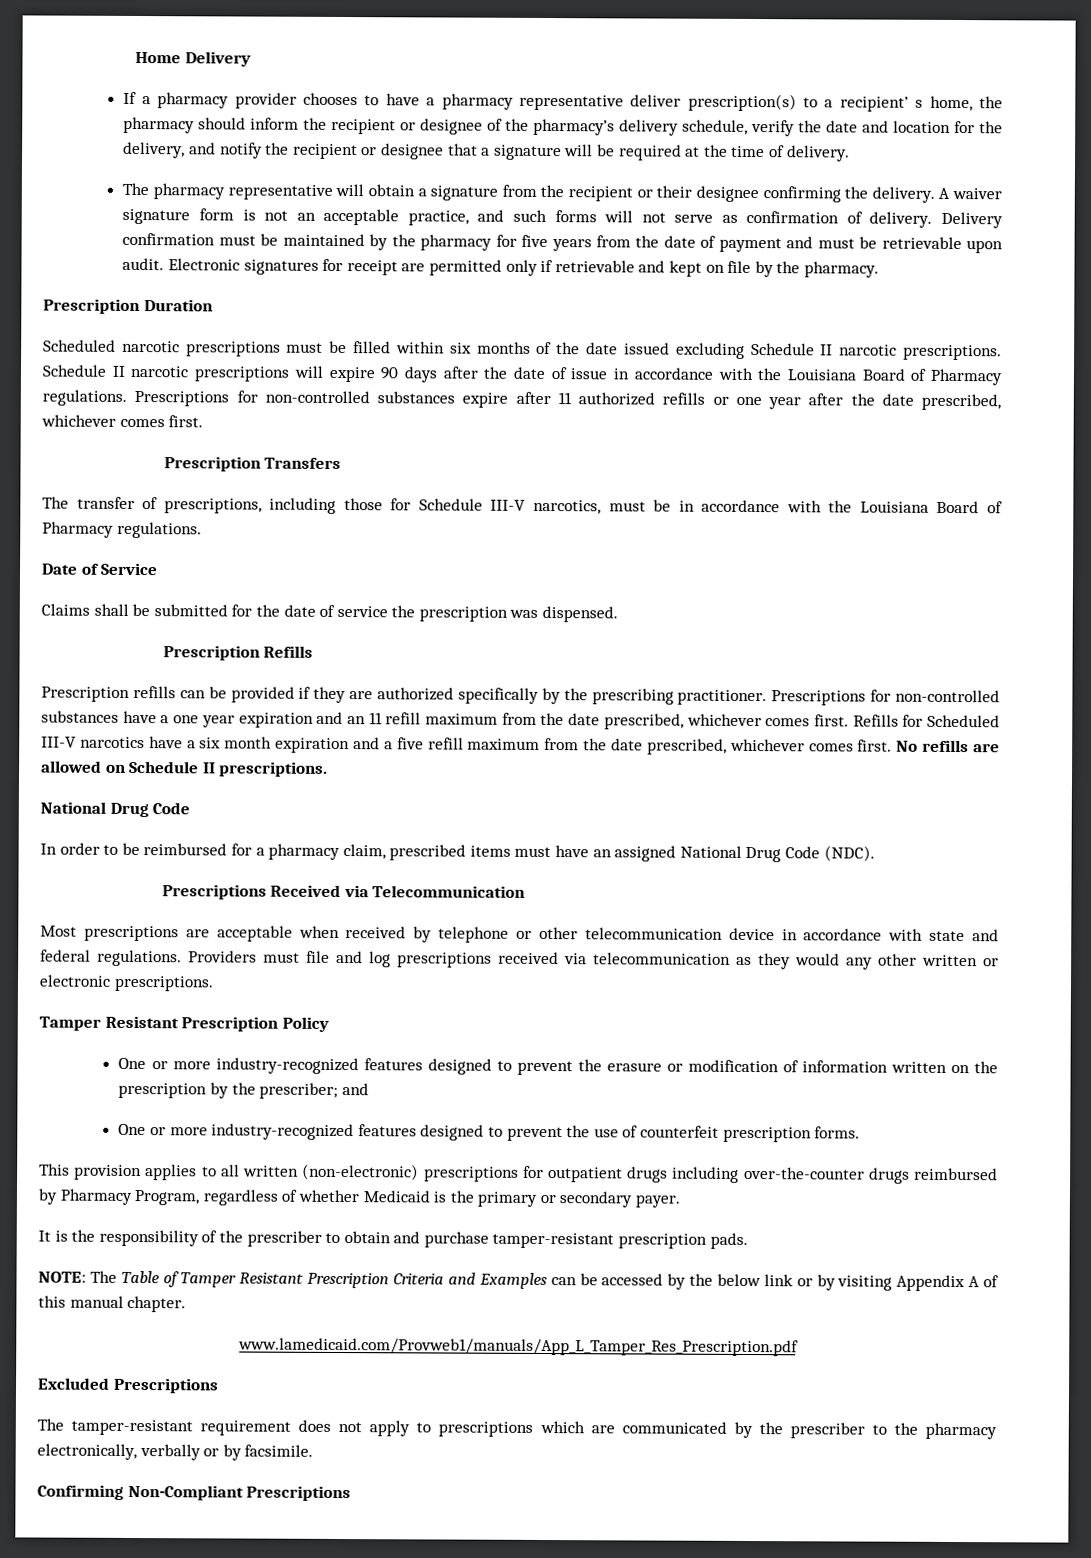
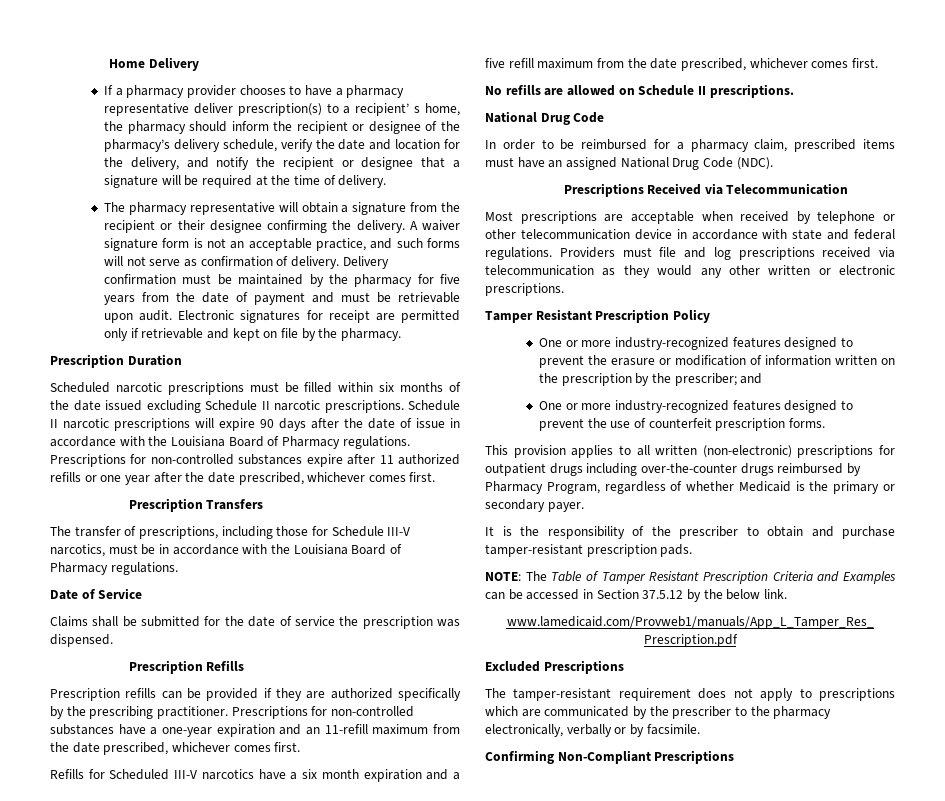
[173,715,235,728] one year -> [162,727,212,737] one-year
[368,712,849,730] 11 refill maximum from the date prescribed, whichever comes first. -> [324,724,461,735] [50,742,301,755] 11-refill maximum from the date prescribed, whichever comes first. //
(893, 745) none -> (878, 63) //
[667,1273,1000,1292] [38,1295,187,1313] by the below link or by visiting Appendix A of this manual chapter. -> [582,589,787,602] in Section 37.5.12 by the below link.

